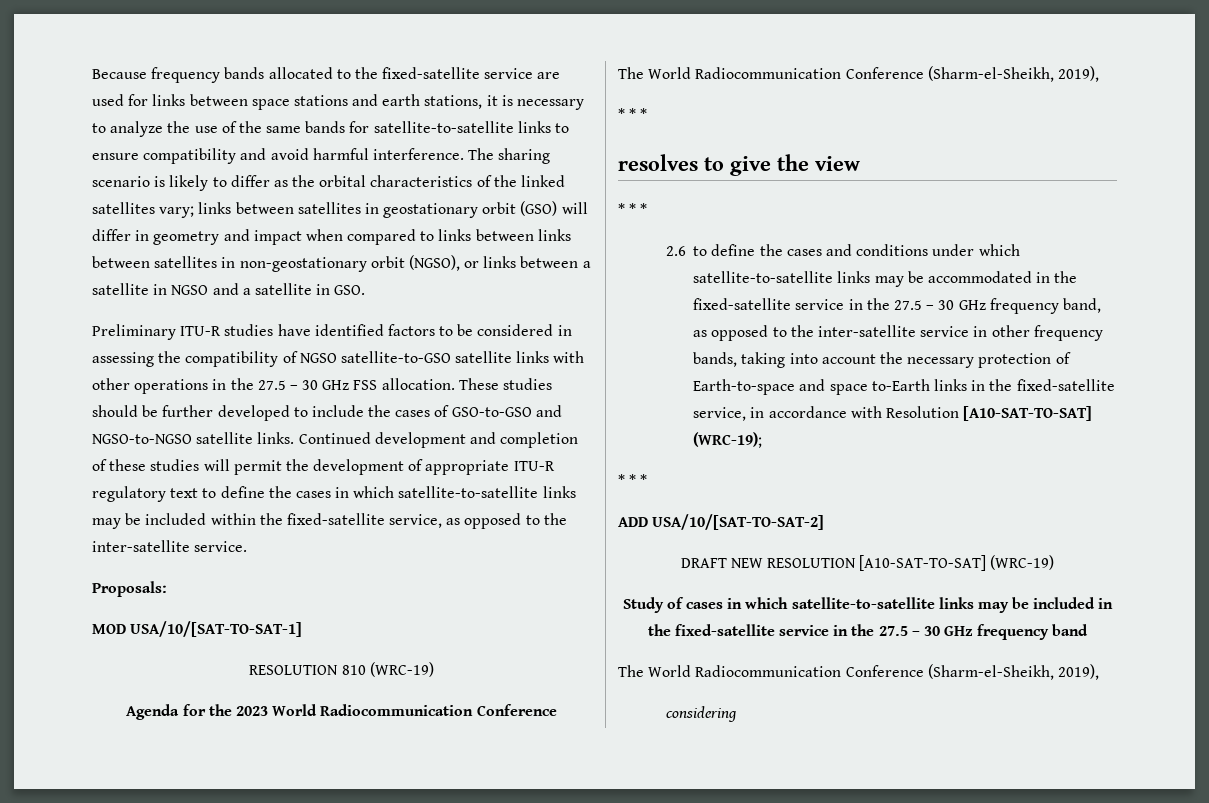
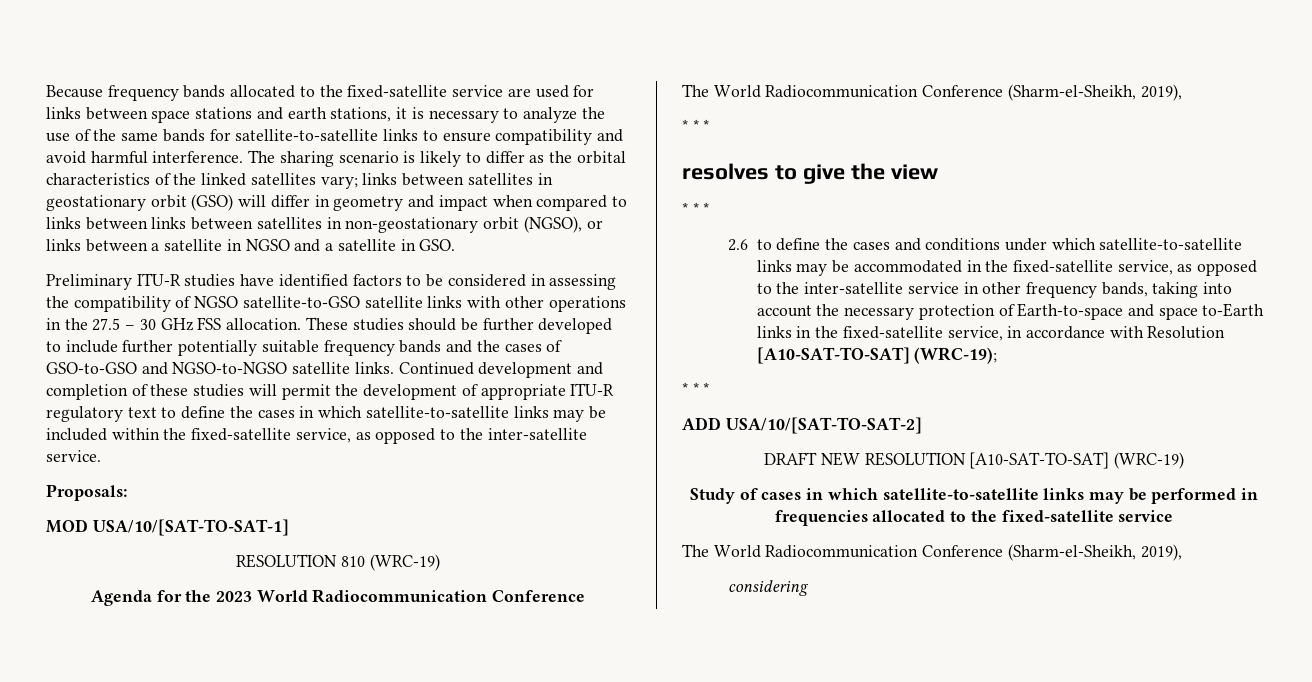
(364, 411) none -> [122,340,473,356] further potentially suitable frequency bands and
[795,298,1101,314] service in the 27.5 – 30 GHz frequency band, -> [1117,260,1173,275] service,
[1033,597,1114,609] [647,624,1089,640] included in the fixed-satellite service in the 27.5 – 30 GHz frequency band -> [1151,488,1259,504] [774,510,1174,526] performed in frequencies allocated to the fixed-satellite service

